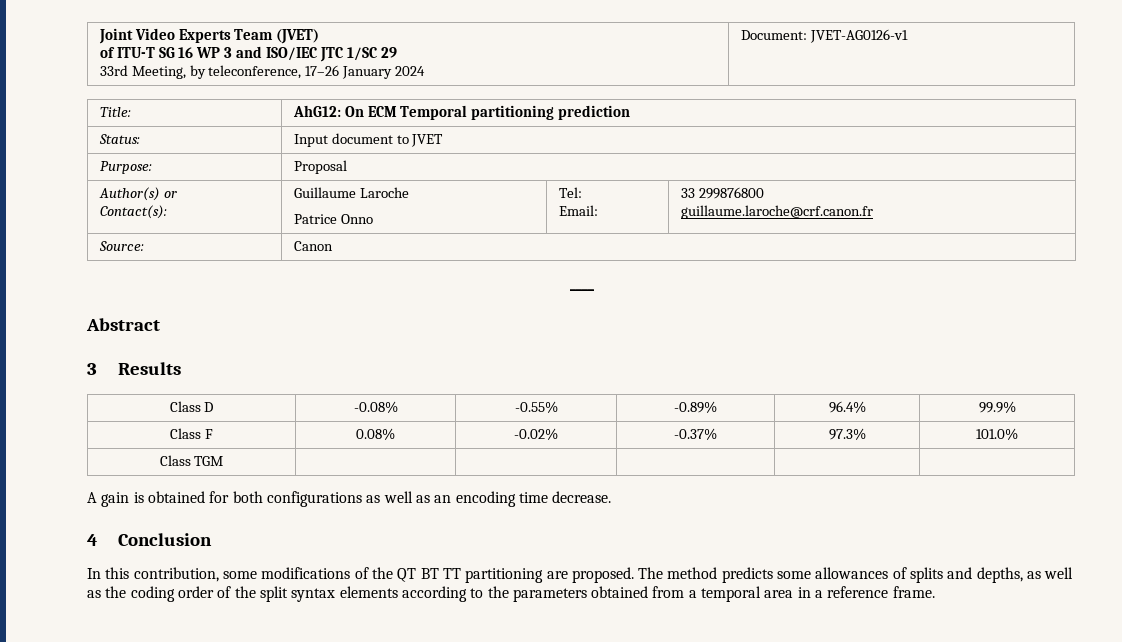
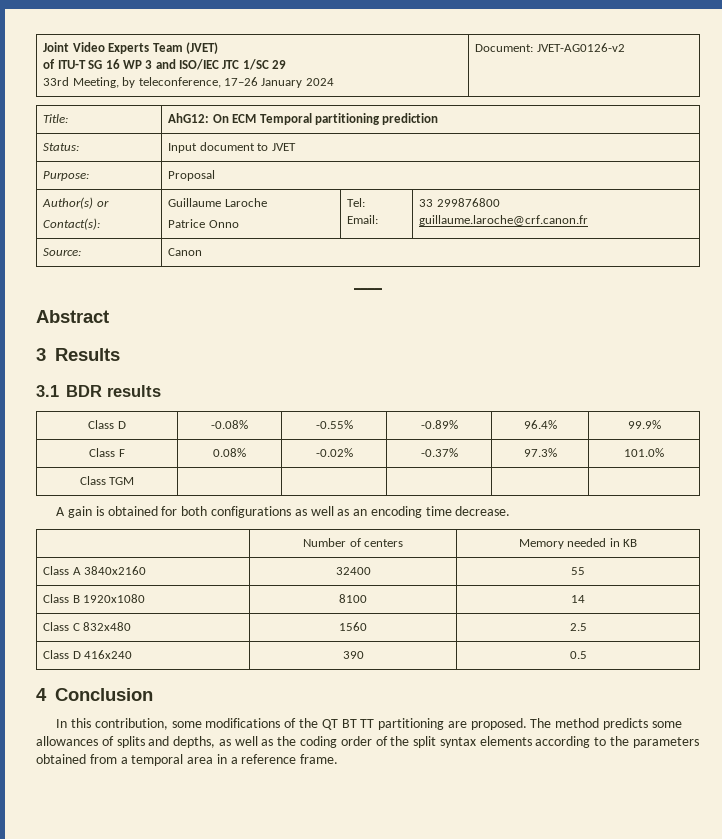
[809,29,908,43] JVET-AG0126-v1 -> [536,43,625,52] JVET-AG0126-v2
(181, 368) none -> [36,385,161,397] // 3.1 BDR results
(612, 497) none -> [303,538,403,547] [518,538,638,549] [43,566,147,575] [335,567,371,575] [571,567,585,575] [43,594,146,603] [339,594,368,603] [571,595,585,603] [43,622,132,631] [339,622,368,631] [569,623,587,631] [43,650,133,659] [342,651,364,659] [569,651,587,659] // | Number of centers | Memory needed in KB // Class A 3840x2160 | 32400 | 55 // Class B 1920x1080 | 8100 | 14 // Class C 832x480 | 1560 | 2.5 // Class D 416x240 | 390 | 0.5

